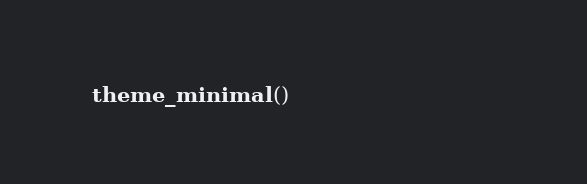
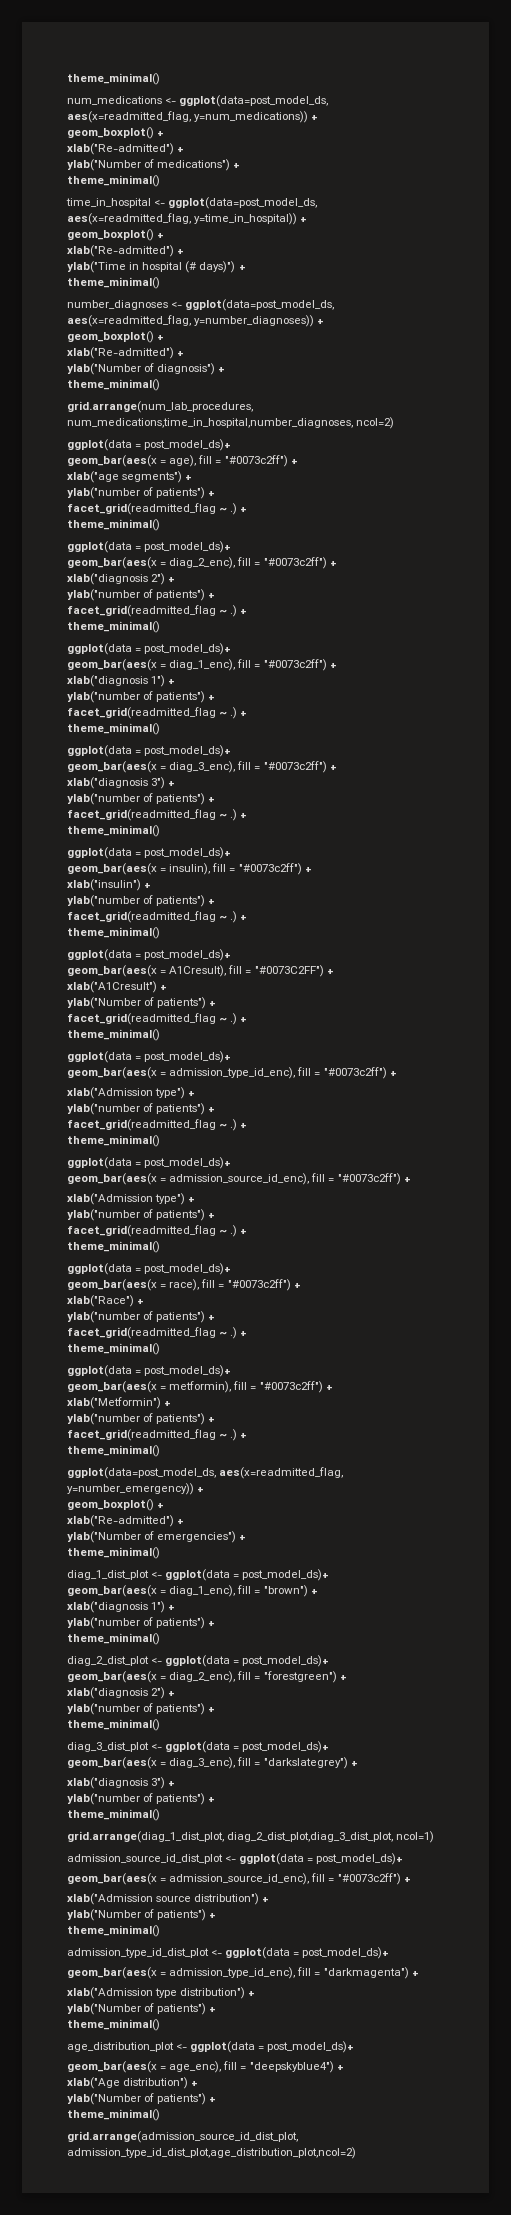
[92,86,289,107] theme_minimal() -> [67,73,160,85] [67,95,329,107] [67,111,319,123] [67,127,165,139] [67,143,185,155] [67,159,241,171] [67,175,160,187] [66,197,318,209] [67,213,308,225] [67,229,165,241] [67,245,185,257] [67,261,246,273] [67,277,160,289] [67,299,335,311] [67,315,325,327] [67,331,165,343] [67,347,185,359] [67,363,226,375] [67,379,160,391] [67,401,253,413] [67,417,395,429] [67,439,232,451] [67,455,298,467] [67,471,193,483] [67,487,216,499] [67,503,248,515] [67,519,160,531] [67,541,232,553] [67,557,337,569] [67,573,176,585] [67,589,216,601] [67,605,248,617] [67,621,160,633] [67,643,232,655] [67,659,337,671] [67,675,176,687] [67,691,216,703] [67,707,248,719] [67,723,160,735] [67,745,232,757] [67,761,337,773] [67,777,176,789] [67,793,216,805] [67,809,248,821] [67,825,160,837] [67,847,232,859] [67,863,312,875] [67,879,152,891] [67,895,216,907] [67,911,248,923] [67,927,160,939] [67,949,232,961] [67,965,334,977] [67,981,168,993] [67,997,217,1009] [67,1013,248,1025] [67,1029,160,1041] [67,1051,232,1063] [67,1067,397,1079] [67,1087,196,1099] [67,1103,216,1115] [67,1119,248,1131] [67,1135,160,1147] [67,1157,232,1169] [67,1173,411,1185] [67,1193,196,1205] [67,1209,216,1221] [67,1225,248,1237] [67,1241,160,1253] [67,1263,232,1275] [67,1279,301,1291] [67,1295,145,1307] [67,1311,216,1323] [67,1327,248,1339] [67,1343,160,1355] [67,1365,232,1377] [67,1381,333,1393] [67,1397,172,1409] [67,1413,216,1425] [67,1429,248,1441] [67,1445,160,1457] [67,1467,344,1479] [67,1483,205,1495] [67,1499,165,1511] [67,1515,185,1527] [67,1531,247,1543] [67,1547,160,1559] [67,1569,330,1581] [67,1585,318,1597] [67,1601,176,1613] [67,1617,216,1629] [67,1633,160,1645] [67,1655,330,1667] [67,1671,347,1683] [67,1687,176,1699] [67,1703,216,1715] [67,1719,160,1731] [67,1741,330,1753] [67,1757,358,1769] [67,1777,176,1789] [67,1793,216,1805] [67,1809,160,1821] [67,1831,435,1843] [67,1853,404,1865] [67,1873,411,1885] [67,1893,270,1905] [67,1909,217,1921] [67,1925,160,1937] [67,1947,390,1959] [67,1967,419,1979] [67,1987,256,1999] [67,2003,217,2015] [67,2019,160,2031] [67,2041,355,2053] [67,2061,344,2073] [67,2077,199,2089] [67,2093,217,2105] [67,2109,160,2121] [67,2131,298,2143] [67,2147,356,2159] theme_minimal() // num_medications <- ggplot(data=post_model_ds, aes(x=readmitted_flag, y=num_medications)) + // geom_boxplot() + // xlab("Re-admitted") + // ylab("Number of medications") + // theme_minimal() // time_in_hospital <- ggplot(data=post_model_ds, aes(x=readmitted_flag, y=time_in_hospital)) + // geom_boxplot() + // xlab("Re-admitted") + // ylab("Time in hospital (# days)") + // theme_minimal() // number_diagnoses <- ggplot(data=post_model_ds, aes(x=readmitted_flag, y=number_diagnoses)) + // geom_boxplot() + // xlab("Re-admitted") + // ylab("Number of diagnosis") + // theme_minimal() // grid.arrange(num_lab_procedures, num_medications,time_in_hospital,number_diagnoses, ncol=2) // ggplot(data = post_model_ds)+ // geom_bar(aes(x = age), fill = "#0073c2ff") + // xlab("age segments") + // ylab("number of patients") + // facet_grid(readmitted_flag ~ .) + // theme_minimal() // ggplot(data = post_model_ds)+ // geom_bar(aes(x = diag_2_enc), fill = "#0073c2ff") + // xlab("diagnosis 2") + // ylab("number of patients") + // facet_grid(readmitted_flag ~ .) + // theme_minimal() // ggplot(data = post_model_ds)+ // geom_bar(aes(x = diag_1_enc), fill = "#0073c2ff") + // xlab("diagnosis 1") + // ylab("number of patients") + // facet_grid(readmitted_flag ~ .) + // theme_minimal() // ggplot(data = post_model_ds)+ // geom_bar(aes(x = diag_3_enc), fill = "#0073c2ff") + // xlab("diagnosis 3") + // ylab("number of patients") + // facet_grid(readmitted_flag ~ .) + // theme_minimal() // ggplot(data = post_model_ds)+ // geom_bar(aes(x = insulin), fill = "#0073c2ff") + // xlab("insulin") + // ylab("number of patients") + // facet_grid(readmitted_flag ~ .) + // theme_minimal() // ggplot(data = post_model_ds)+ // geom_bar(aes(x = A1Cresult), fill = "#0073C2FF") + // xlab("A1Cresult") + // ylab("Number of patients") + // facet_grid(readmitted_flag ~ .) + // theme_minimal() // ggplot(data = post_model_ds)+ // geom_bar(aes(x = admission_type_id_enc), fill = "#0073c2ff") + // xlab("Admission type") + // ylab("number of patients") + // facet_grid(readmitted_flag ~ .) + // theme_minimal() // ggplot(data = post_model_ds)+ // geom_bar(aes(x = admission_source_id_enc), fill = "#0073c2ff") + // xlab("Admission type") + // ylab("number of patients") + // facet_grid(readmitted_flag ~ .) + // theme_minimal() // ggplot(data = post_model_ds)+ // geom_bar(aes(x = race), fill = "#0073c2ff") + // xlab("Race") + // ylab("number of patients") + // facet_grid(readmitted_flag ~ .) + // theme_minimal() // ggplot(data = post_model_ds)+ // geom_bar(aes(x = metformin), fill = "#0073c2ff") + // xlab("Metformin") + // ylab("number of patients") + // facet_grid(readmitted_flag ~ .) + // theme_minimal() // ggplot(data=post_model_ds, aes(x=readmitted_flag, y=number_emergency)) + // geom_boxplot() + // xlab("Re-admitted") + // ylab("Number of emergencies") + // theme_minimal() // diag_1_dist_plot <- ggplot(data = post_model_ds)+ // geom_bar(aes(x = diag_1_enc), fill = "brown") + // xlab("diagnosis 1") + // ylab("number of patients") + // theme_minimal() // diag_2_dist_plot <- ggplot(data = post_model_ds)+ // geom_bar(aes(x = diag_2_enc), fill = "forestgreen") + // xlab("diagnosis 2") + // ylab("number of patients") + // theme_minimal() // diag_3_dist_plot <- ggplot(data = post_model_ds)+ // geom_bar(aes(x = diag_3_enc), fill = "darkslategrey") + // xlab("diagnosis 3") + // ylab("number of patients") + // theme_minimal() // grid.arrange(diag_1_dist_plot, diag_2_dist_plot,diag_3_dist_plot, ncol=1) // admission_source_id_dist_plot <- ggplot(data = post_model_ds)+ // geom_bar(aes(x = admission_source_id_enc), fill = "#0073c2ff") + // xlab("Admission source distribution") + // ylab("Number of patients") + // theme_minimal() // admission_type_id_dist_plot <- ggplot(data = post_model_ds)+ // geom_bar(aes(x = admission_type_id_enc), fill = "darkmagenta") + // xlab("Admission type distribution") + // ylab("Number of patients") + // theme_minimal() // age_distribution_plot <- ggplot(data = post_model_ds)+ // geom_bar(aes(x = age_enc), fill = "deepskyblue4") + // xlab("Age distribution") + // ylab("Number of patients") + // theme_minimal() // grid.arrange(admission_source_id_dist_plot, admission_type_id_dist_plot,age_distribution_plot,ncol=2)

